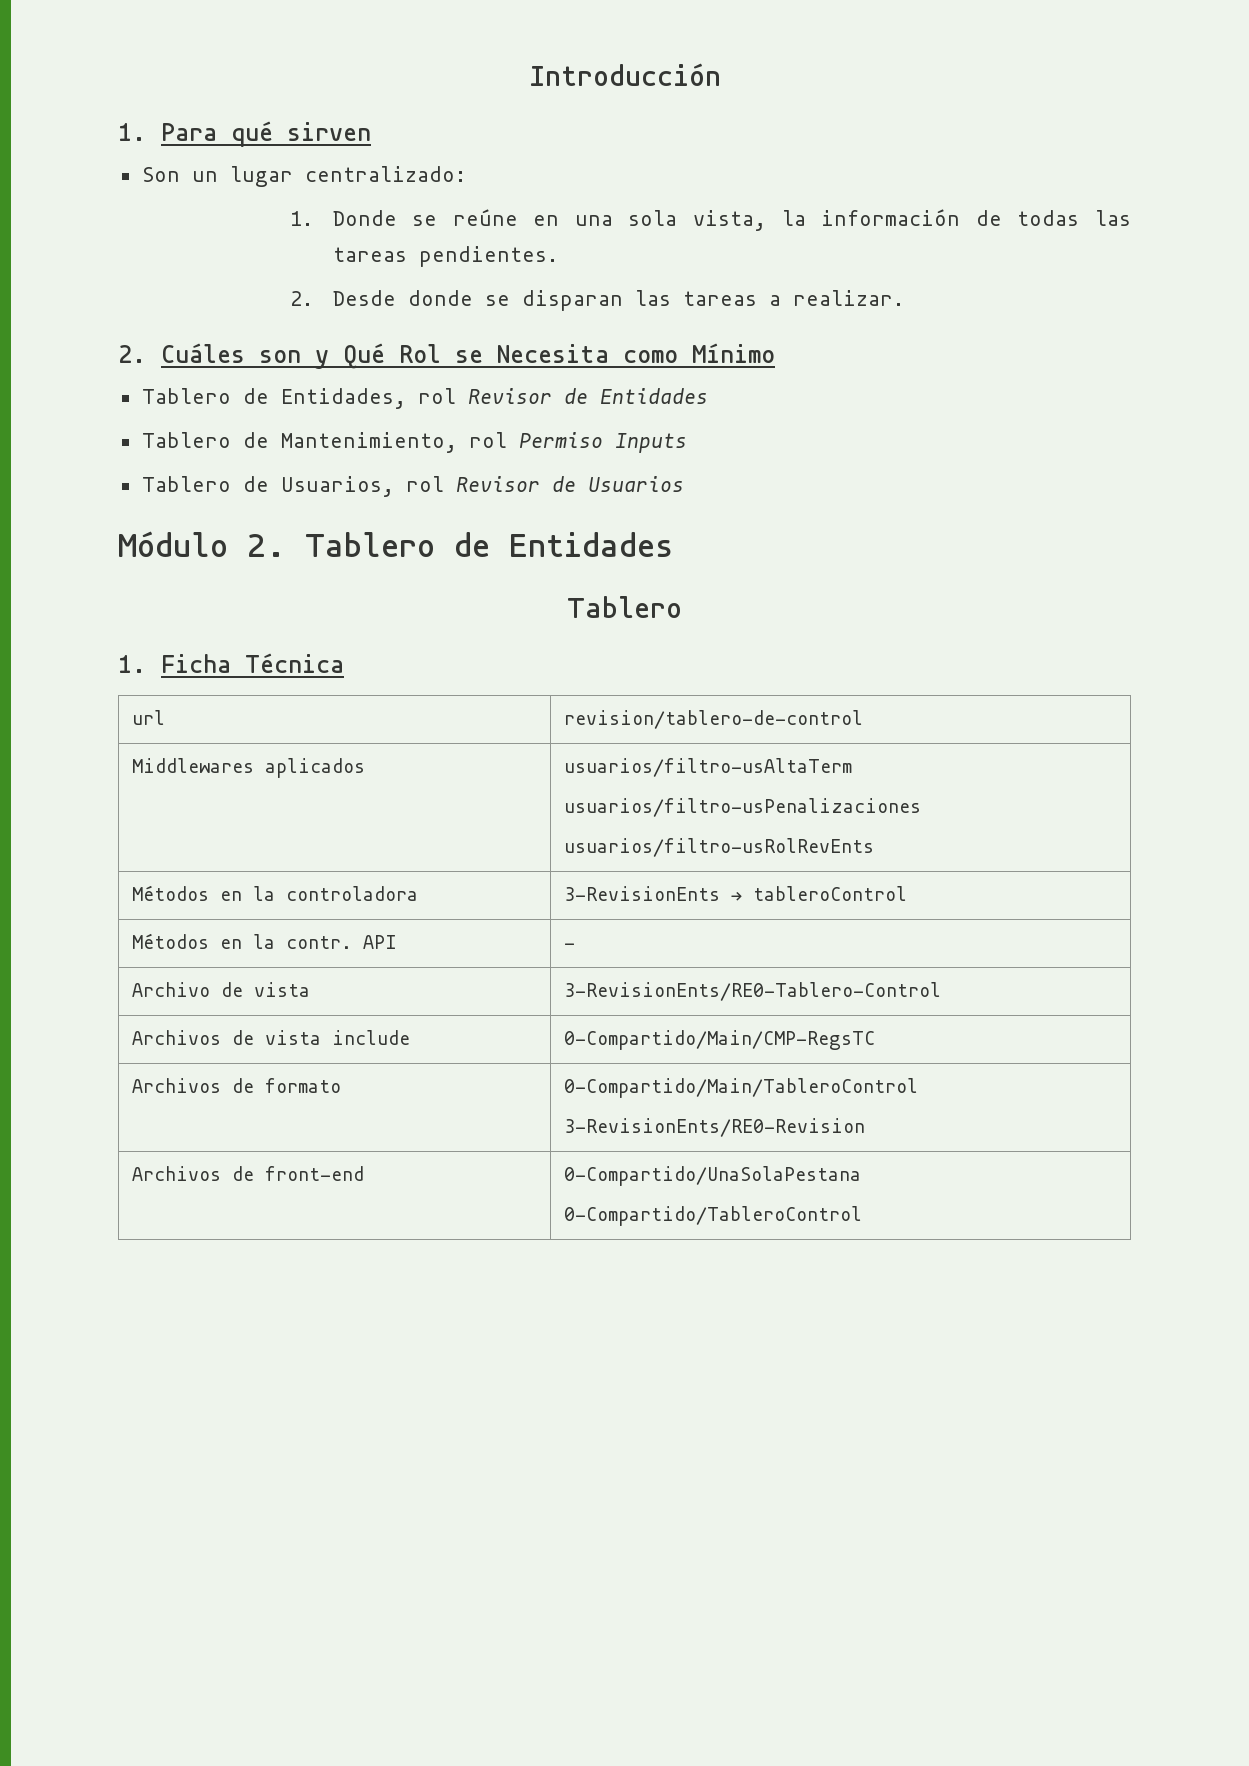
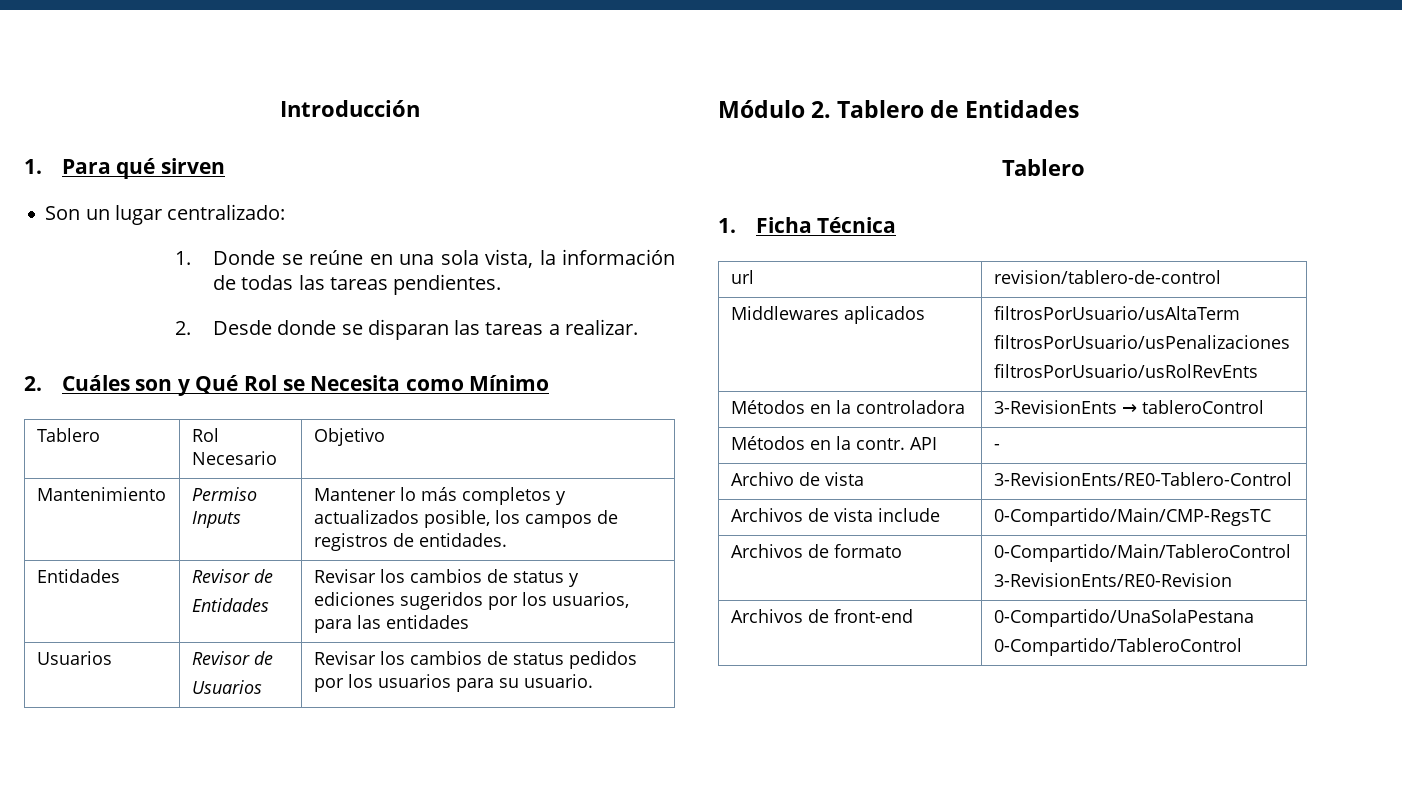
[141,388,708,409] [141,432,687,453] [141,476,684,497] // Tablero de Entidades, rol Revisor de Entidades // Tablero de Mantenimiento, rol Permiso Inputs // Tablero de Usuarios, rol Revisor de Usuarios -> [36,428,101,442] [191,428,219,442] [191,451,277,465] [313,428,385,446] [36,487,166,501] [191,487,257,501] [191,511,241,528] [313,487,566,505] [313,510,618,528] [313,533,507,551] [36,569,120,583] [191,569,273,583] [191,598,269,612] [313,569,579,587] [313,592,629,610] [313,615,469,633] [36,651,112,665] [191,651,273,665] [191,680,262,694] [313,651,637,669] [313,674,593,692] // Tablero | Rol Necesario | Objetivo // Mantenimiento | Permiso Inputs | Mantener lo más completos y actualizados posible, los campos de registros de entidades. // Entidades | Revisor de // Entidades | Revisar los cambios de status y ediciones sugeridos por los usuarios, para las entidades // Usuarios | Revisor de // Usuarios | Revisar los cambios de status pedidos por los usuarios para su usuario.
[564,758,853,777] [564,798,922,817] [564,838,875,857] usuarios/filtro-usAltaTerm // usuarios/filtro-usPenalizaciones // usuarios/filtro-usRolRevEnts -> [993,306,1241,320] [993,335,1290,349] [993,364,1258,378] filtrosPorUsuario/usAltaTerm // filtrosPorUsuario/usPenalizaciones // filtrosPorUsuario/usRolRevEnts

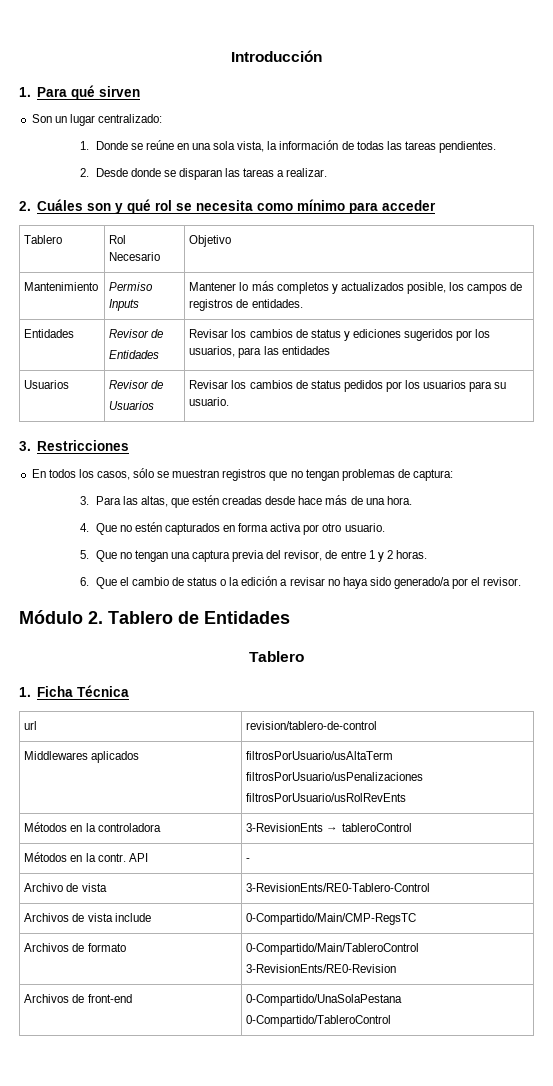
[195,375,550,394] Qué Rol se Necesita como Mínimo -> [126,199,436,214] qué rol se necesita como mínimo para acceder
(593, 681) none -> [19,440,129,451] [31,468,454,481] [80,495,412,508] [80,522,385,535] [80,550,427,562] [80,576,522,589] // 3. Restricciones // En todos los casos, sólo se muestran registros que no tengan problemas de captura: // 3. Para las altas, que estén creadas desde hace más de una hora. // 4. Que no estén capturados en forma activa por otro usuario. // 5. Que no tengan una captura previa del revisor, de entre 1 y 2 horas. // 6. Que el cambio de status o la edición a revisar no haya sido generado/a por el revisor.

